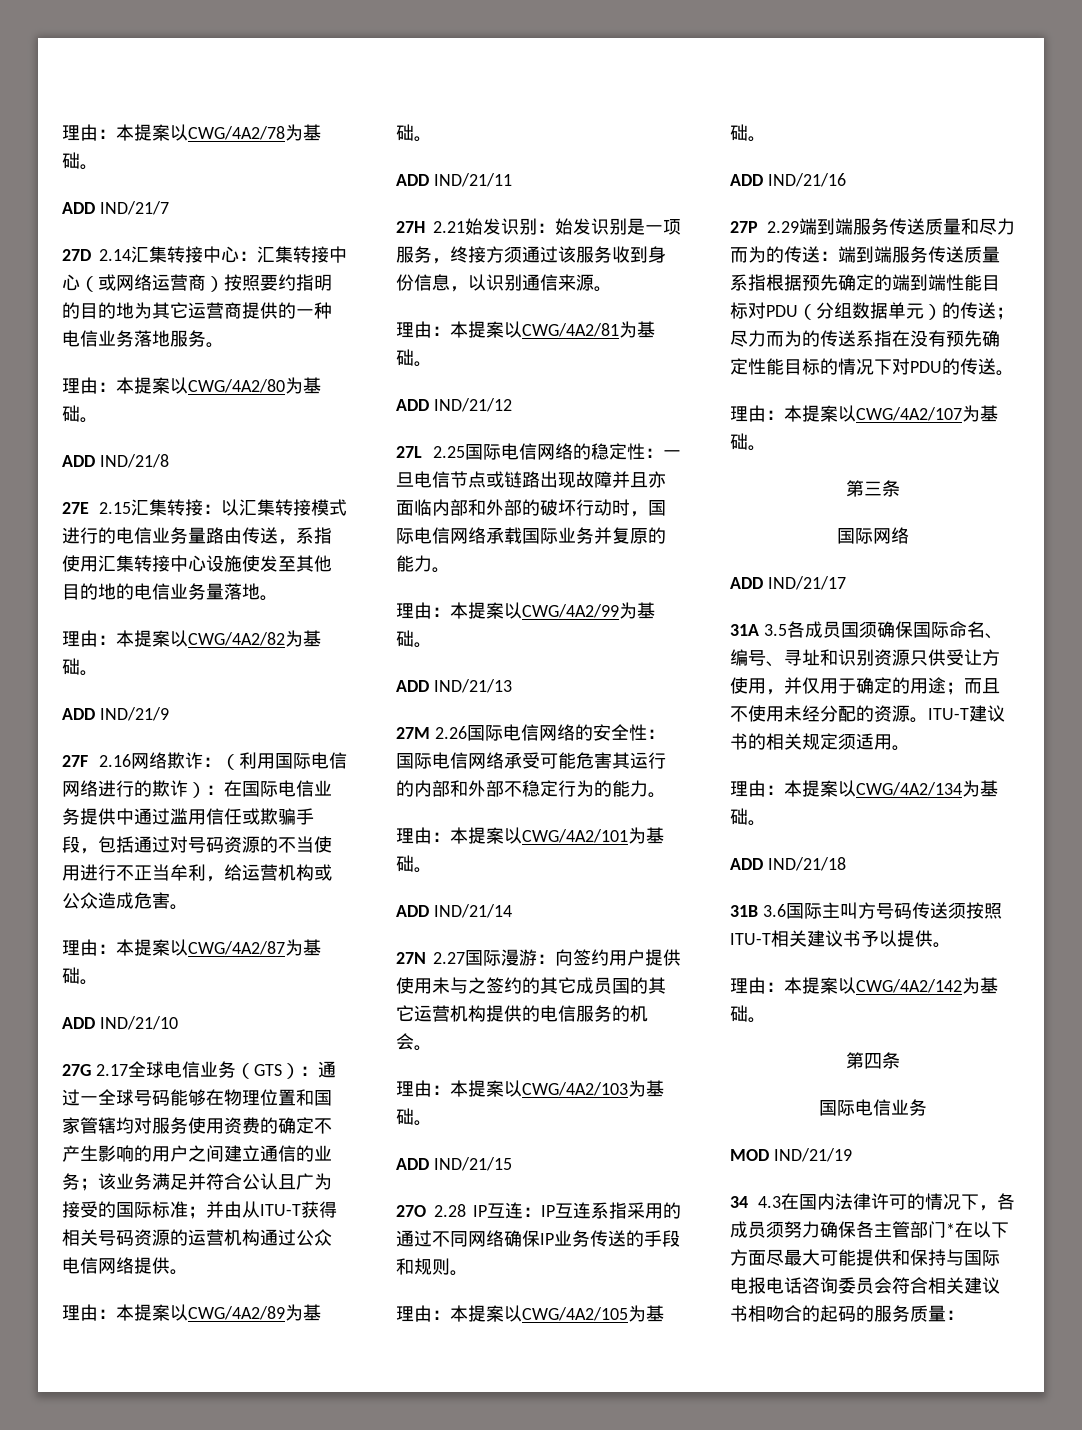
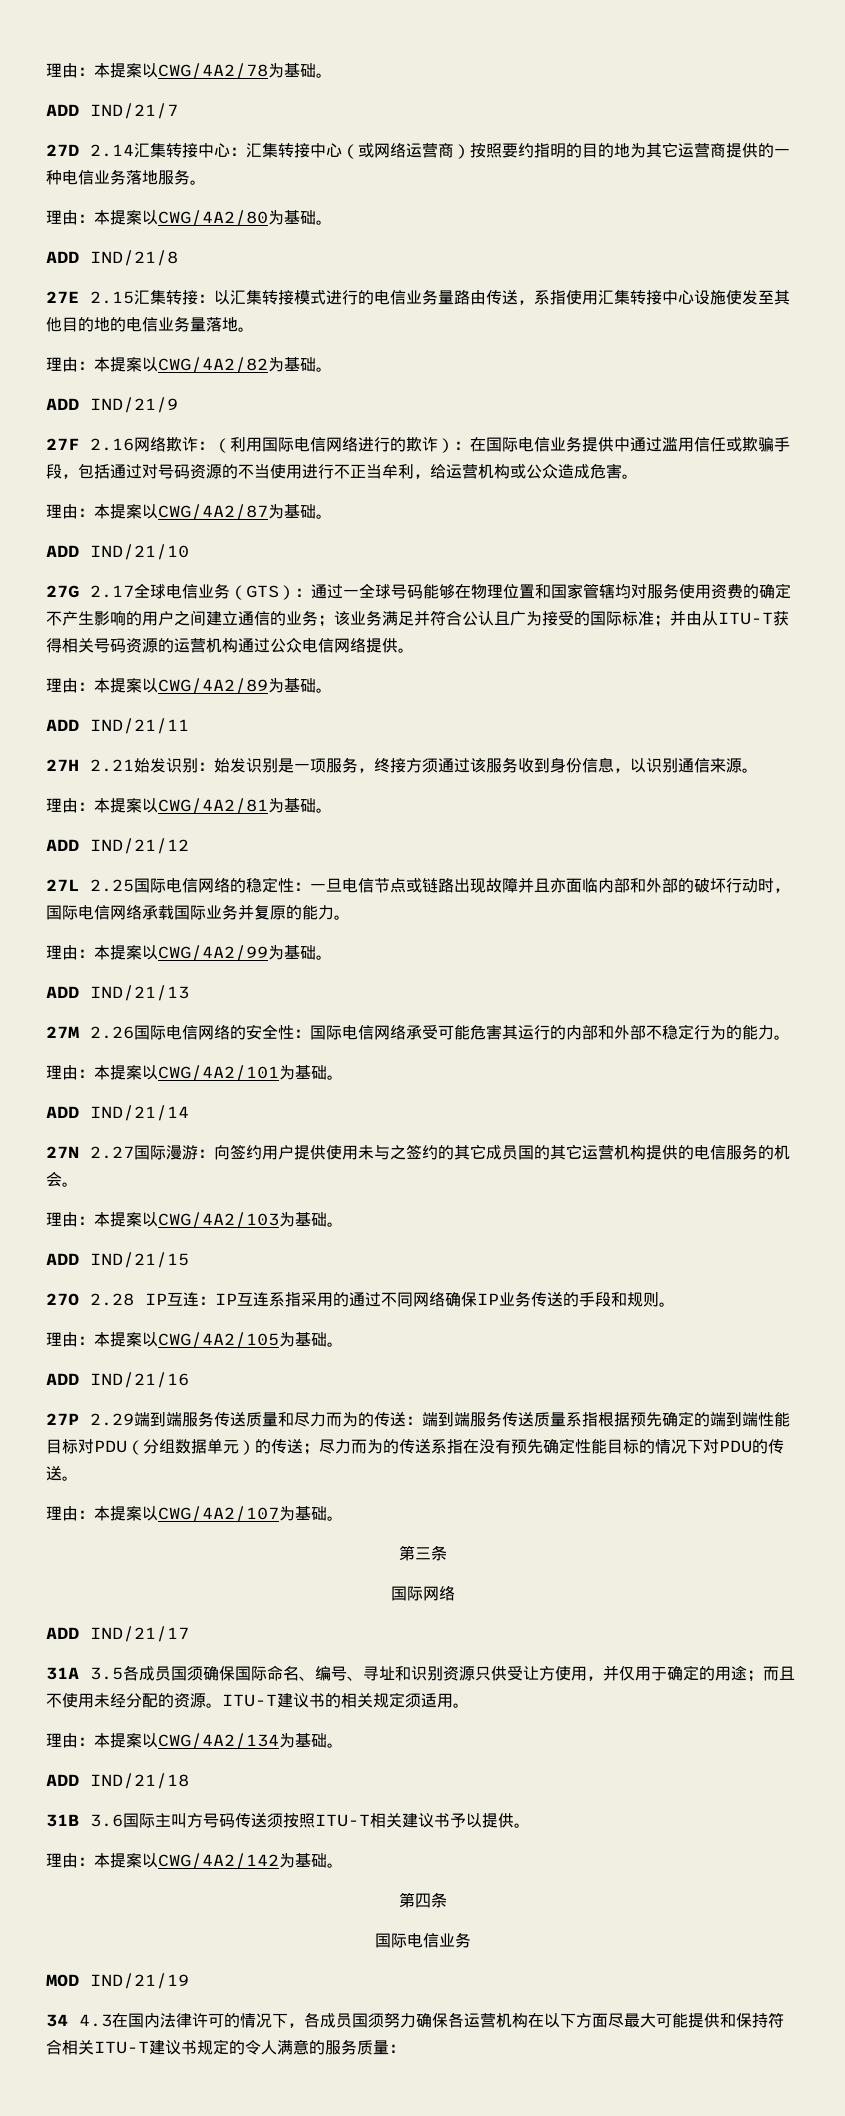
(766, 1229) none -> [352,2013,368,2028] 国
[874,1221,955,1238] 主管部门* -> [464,2013,528,2028] 运营机构
[946,1249,1000,1266] [730,1277,1000,1294] [730,1305,856,1322] 与国际电报电话咨询委员会符合相关建议书相吻合的起码 -> [768,2012,784,2028] [46,2039,309,2055] 符合相关ITU-T建议书规定的令人满意

